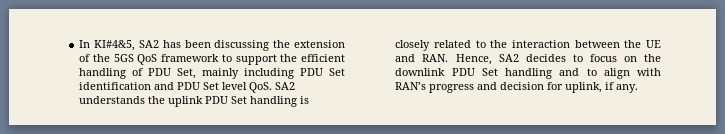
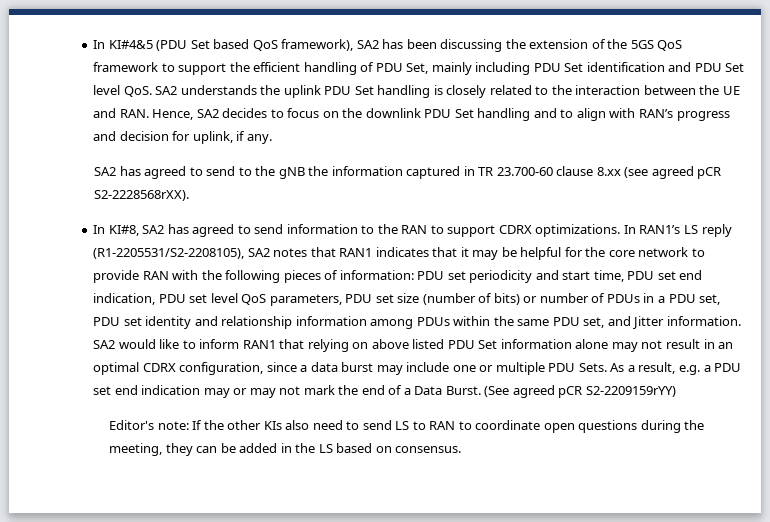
[79,40,136,51] In KI#4&5, -> [93,39,354,51] In KI#4&5 (PDU Set based QoS framework),
(639, 88) none -> [94,166,722,179] [94,190,190,201] [93,224,732,237] [93,247,705,260] [93,270,703,283] [93,293,721,306] [93,316,741,329] [93,339,734,352] [93,362,742,375] [93,385,676,398] [109,420,705,433] [109,443,462,456] // SA2 has agreed to send to the gNB the information captured in TR 23.700-60 clause 8.xx (see agreed pCR S2-2228568rXX). // In KI#8, SA2 has agreed to send information to the RAN to support CDRX optimizations. In RAN1’s LS reply (R1-2205531/S2-2208105), SA2 notes that RAN1 indicates that it may be helpful for the core network to provide RAN with the following pieces of information: PDU set periodicity and start time, PDU set end indication, PDU set level QoS parameters, PDU set size (number of bits) or number of PDUs in a PDU set, PDU set identity and relationship information among PDUs within the same PDU set, and Jitter information. SA2 would like to inform RAN1 that relying on above listed PDU Set information alone may not result in an optimal CDRX configuration, since a data burst may include one or multiple PDU Sets. As a result, e.g. a PDU set end indication may or may not mark the end of a Data Burst. (See agreed pCR S2-2209159rYY) // Editor's note: If the other KIs also need to send LS to RAN to coordinate open questions during the meeting, they can be added in the LS based on consensus.

